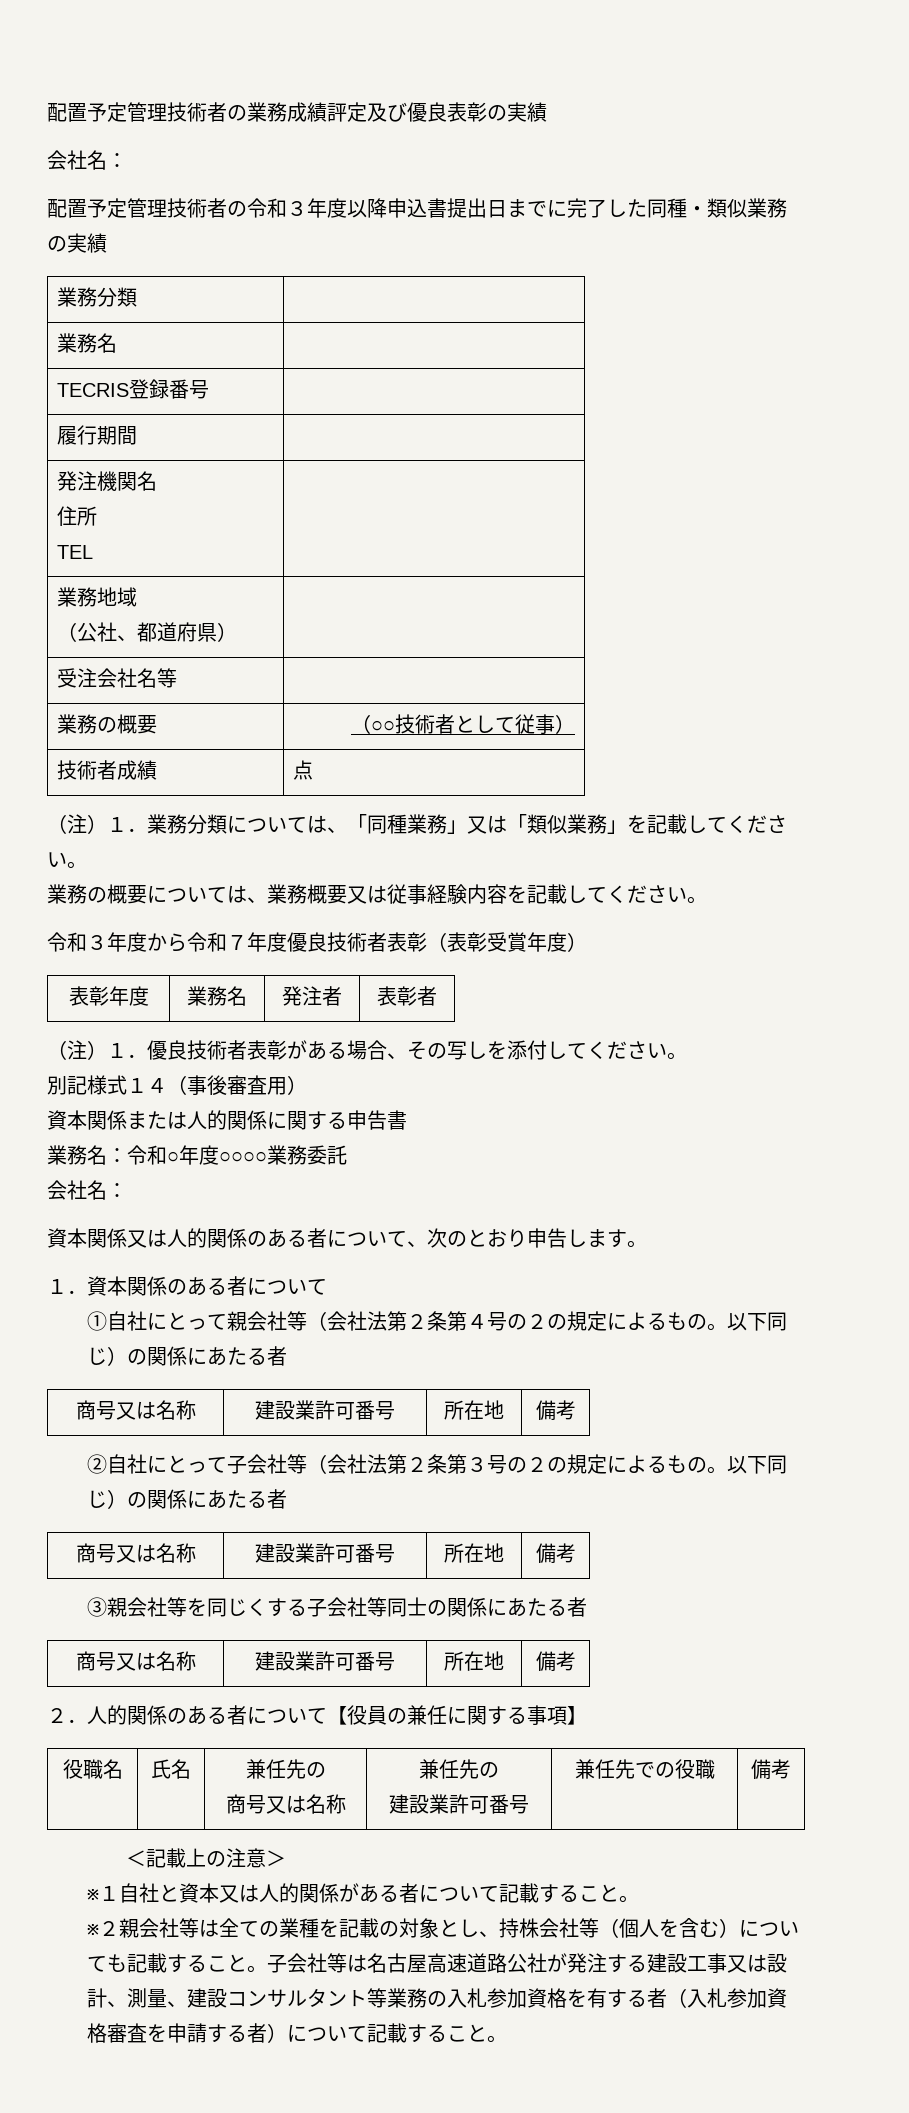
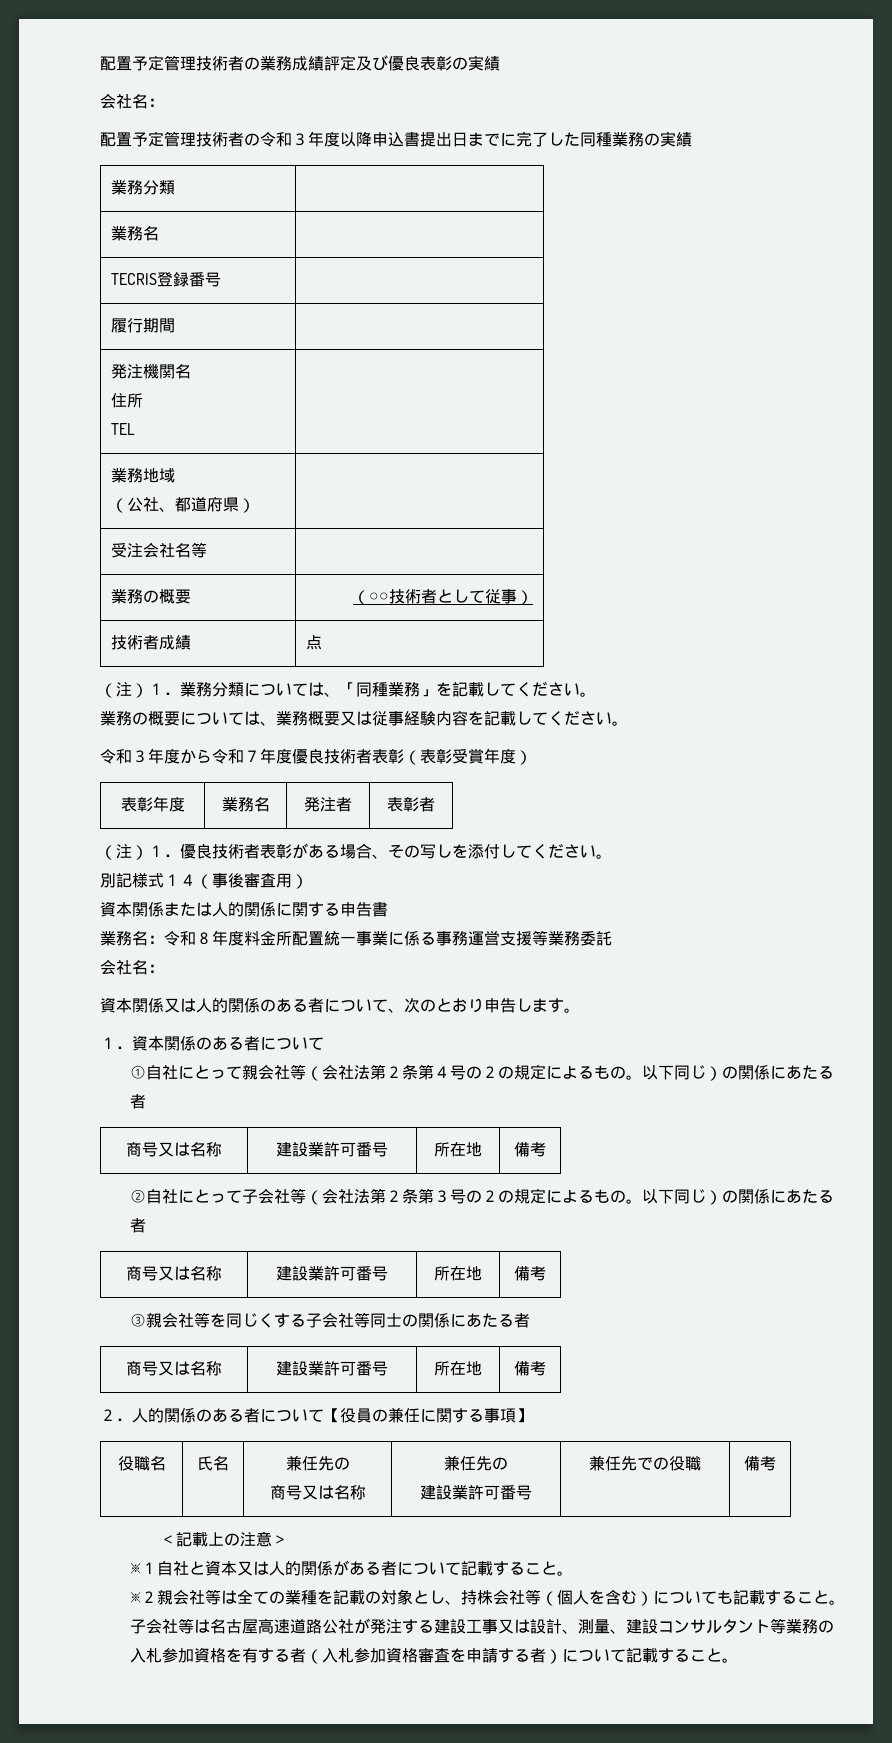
[687,198,747,218] ・類似 -> (612, 139) none
[467,814,627,834] 又は「類似業務」 -> (436, 693) none
[167,1145,267,1165] ○年度○○○○ -> [196,930,548,946] ８年度料金所配置統一事業に係る事務運営支援等

